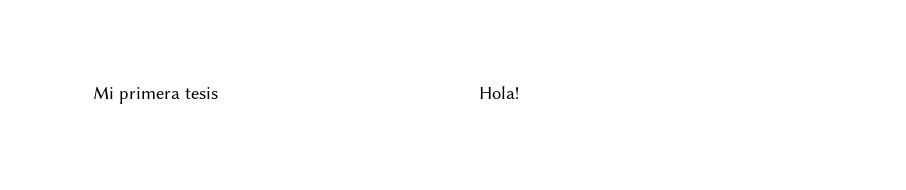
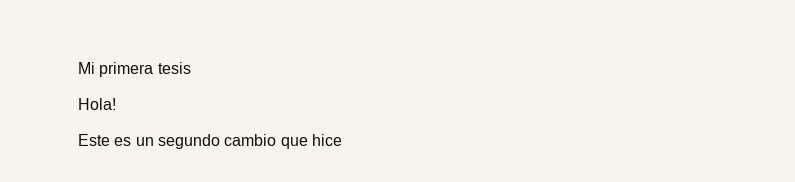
(519, 92) none -> [78,134,342,149] // Este es un segundo cambio que hice

